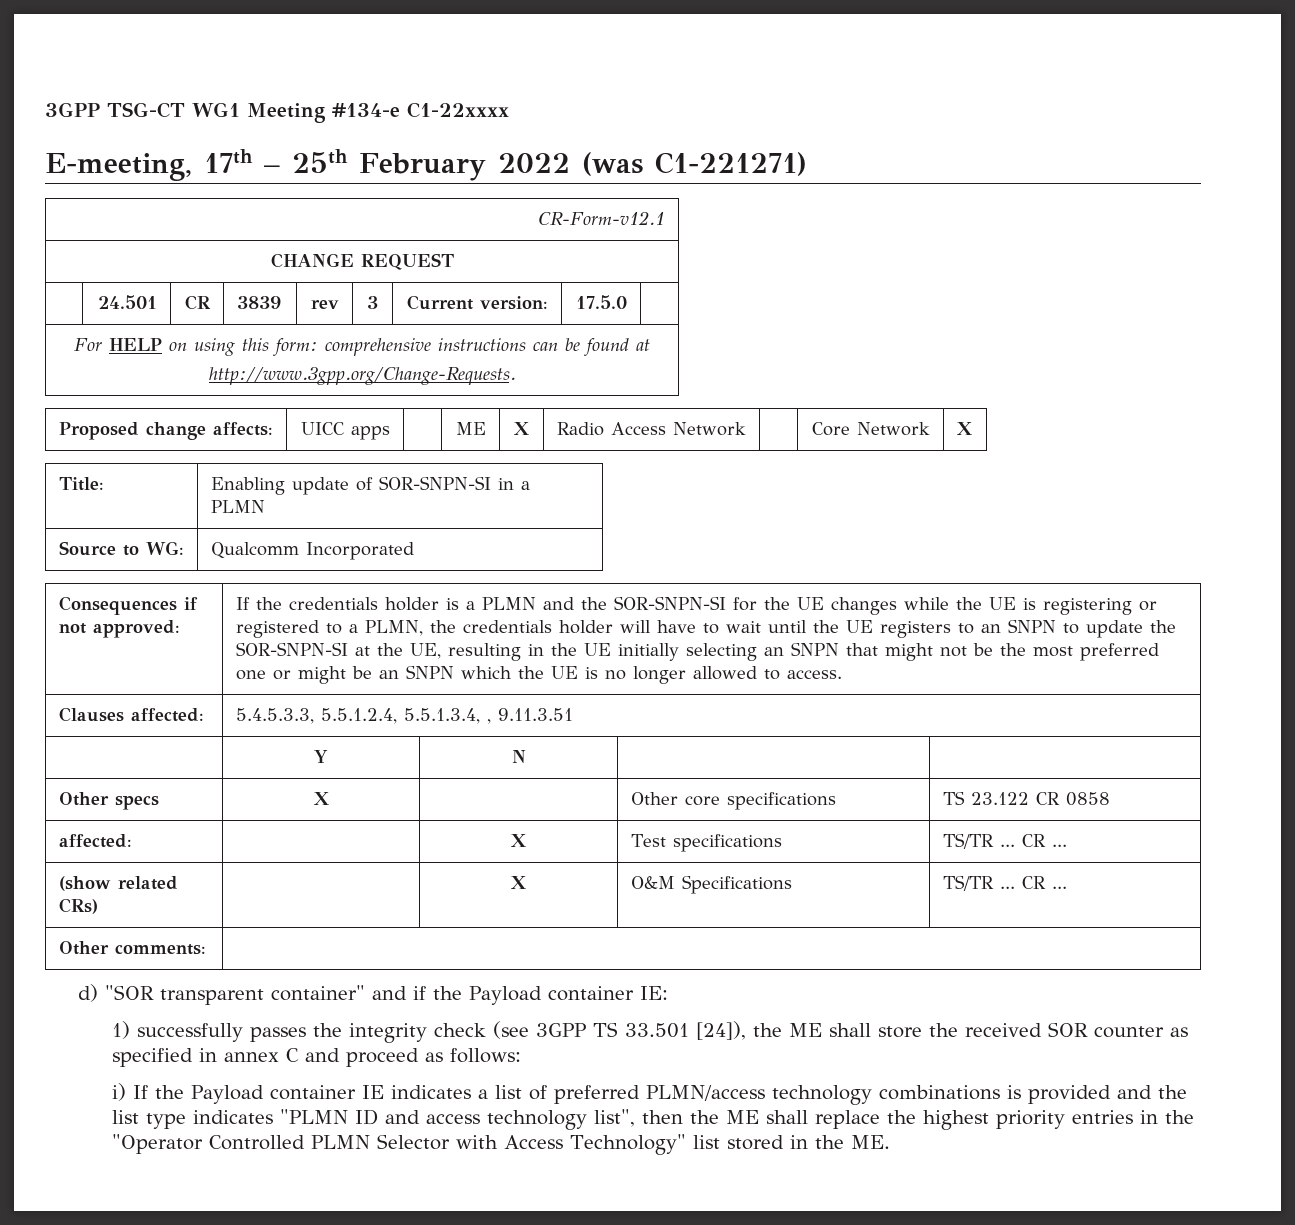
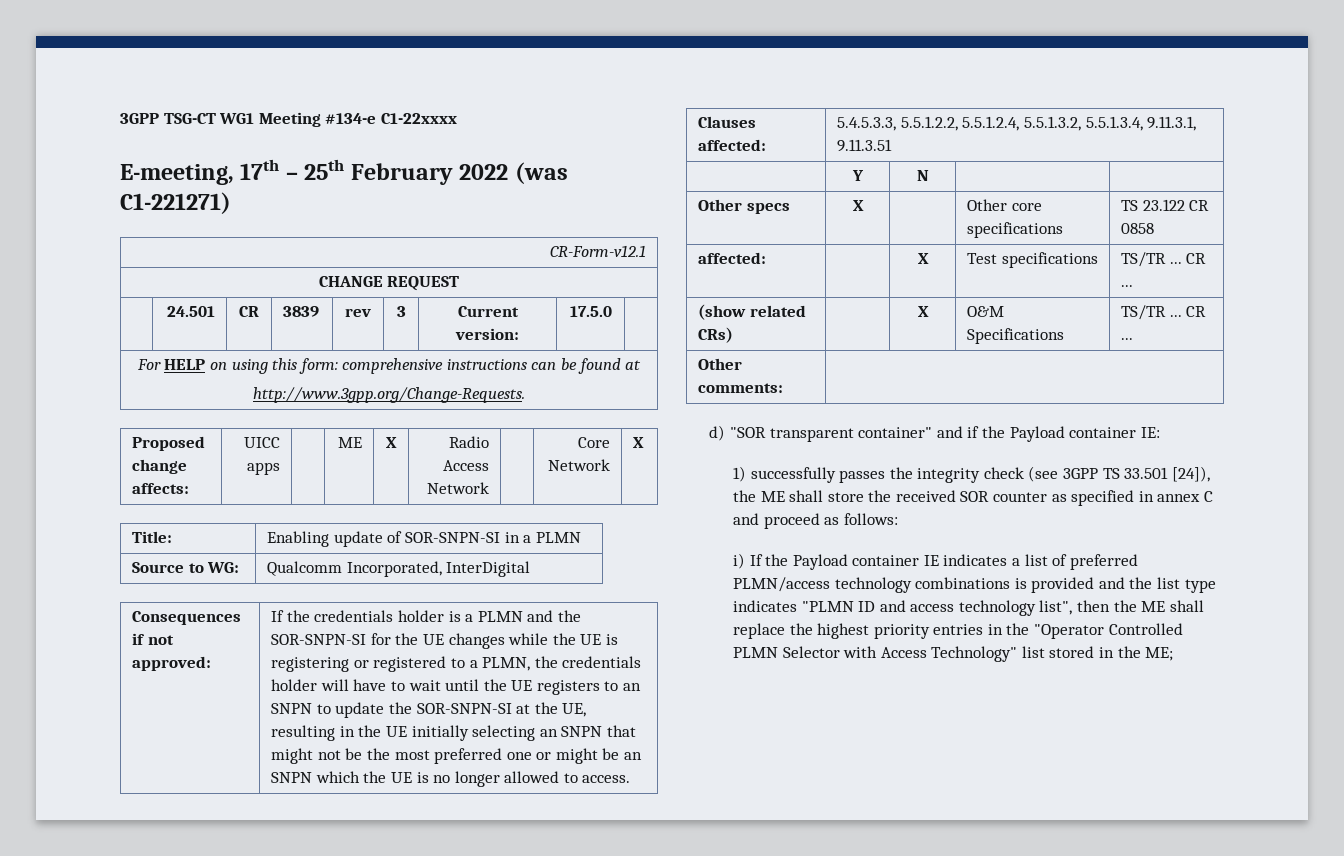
[305,542,414,560] Incorporated -> [346,561,531,577] Incorporated, InterDigital
[320,708,491,724] 5.5.1.2.4, 5.5.1.3.4, , -> [900,116,1197,131] 5.5.1.2.2, 5.5.1.2.4, 5.5.1.3.2, 5.5.1.3.4, 9.11.3.1,
[850,1135,890,1149] ME. -> [1145,647,1174,661] ME;

